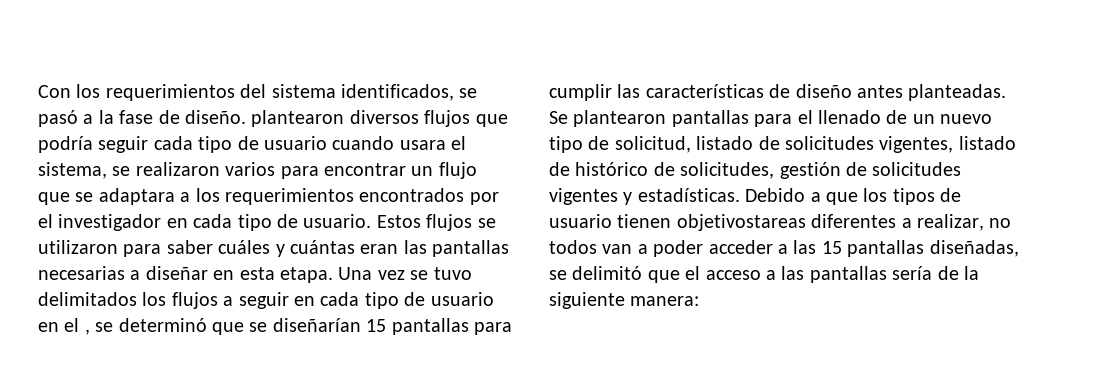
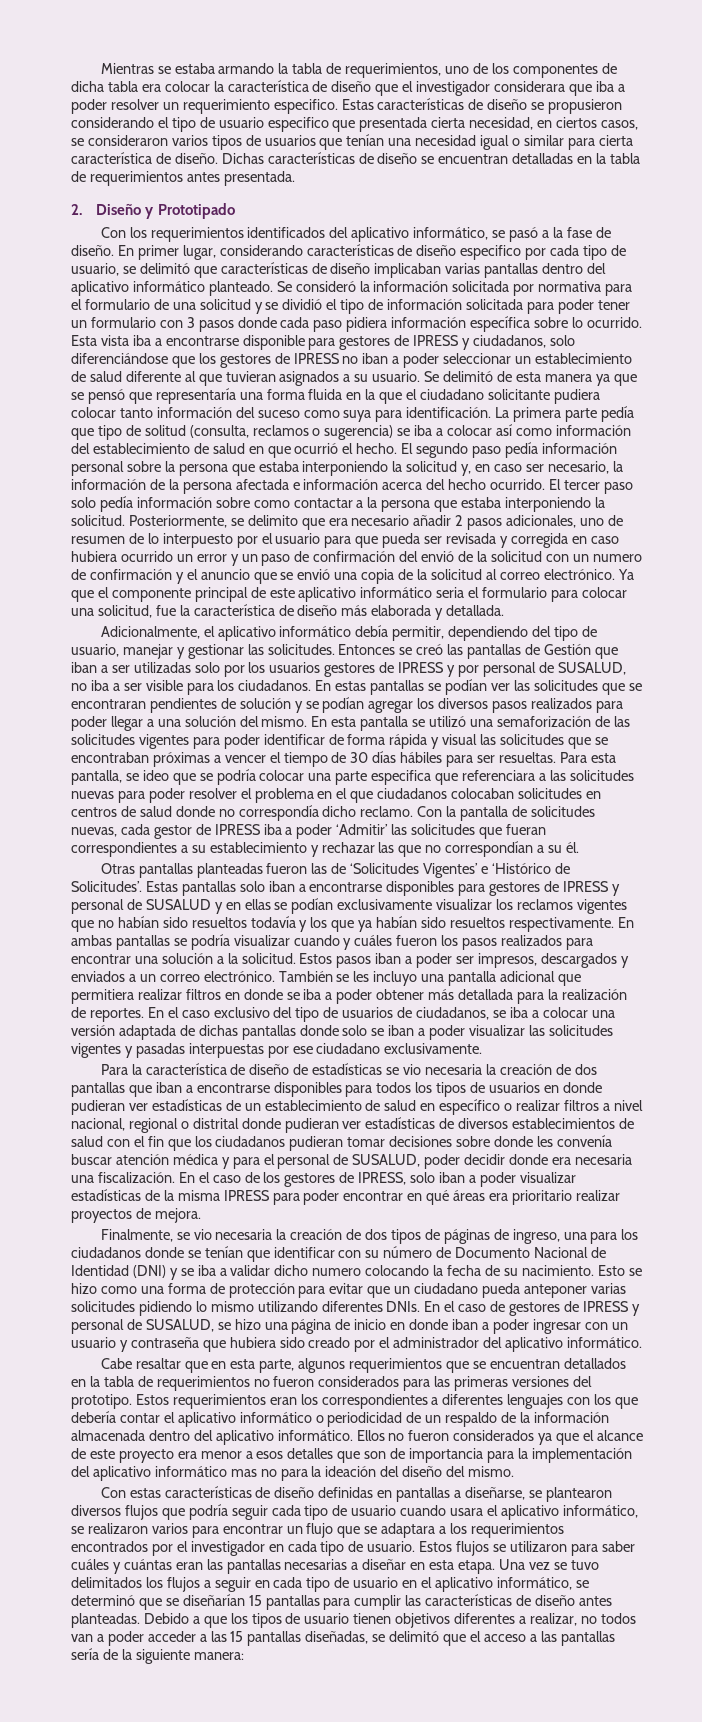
[38,84,454,101] Con los requerimientos del sistema identificados, -> [100,63,617,78] [71,80,625,96] [71,98,623,114] [71,117,638,132] [71,134,633,150] [71,152,640,164] [71,171,295,186] [71,203,235,219] [100,227,489,242] Mientras se estaba armando la tabla de requerimientos, uno de los componentes de dicha tabla era colocar la característica de diseño que el investigador considerara que iba a poder resolver un requerimiento especifico. Estas características de diseño se propusieron considerando el tipo de usuario especifico que presentada cierta necesidad, en ciertos casos, se consideraron varios tipos de usuarios que tenían una necesidad igual o similar para cierta característica de diseño. Dichas características de diseño se encuentran detalladas en la tabla de requerimientos antes presentada. // 2. Diseño y Prototipado // Con los requerimientos identificados del aplicativo informático,
(247, 117) none -> [117,244,626,260] [71,262,607,278] [71,281,633,296] [71,299,630,314] [71,316,642,332] [71,335,575,350] [71,353,632,368] [71,371,637,386] [71,388,600,404] [71,406,634,422] [71,424,631,440] [71,442,617,458] [71,461,623,476] [71,479,633,494] [71,496,605,512] [71,515,623,530] [71,533,619,548] [71,551,642,566] [71,569,634,584] [71,587,627,602] [71,604,505,620] [100,625,597,641] [71,644,618,659] [71,662,626,677] [71,679,642,695] [71,697,623,713] [71,716,630,731] [71,734,608,749] [71,751,616,767] [71,769,634,785] [71,788,601,803] [71,805,595,821] [71,824,546,839] [71,841,579,857] [100,863,570,878] [71,881,620,896] [71,898,627,914] [71,916,634,932] [71,934,593,950] [71,953,629,968] [71,971,581,986] [71,989,627,1004] [71,1007,615,1022] [71,1025,613,1040] [71,1043,483,1058] [100,1063,597,1075] [71,1082,602,1097] [71,1099,643,1115] [71,1117,635,1133] [71,1135,612,1151] [71,1154,632,1169] [71,1172,576,1187] [71,1189,620,1205] [71,1208,201,1223] [100,1229,639,1244] [71,1246,606,1262] [71,1265,642,1280] [71,1283,626,1298] [71,1301,640,1316] [71,1319,628,1334] [71,1337,642,1352] [100,1358,626,1373] [71,1376,592,1391] [71,1394,639,1409] [71,1411,609,1427] [71,1430,643,1445] [71,1448,632,1463] [71,1466,515,1481] [100,1486,542,1502] En primer lugar, considerando características de diseño especifico por cada tipo de usuario, se delimitó que características de diseño implicaban varias pantallas dentro del aplicativo informático planteado. Se consideró la información solicitada por normativa para el formulario de una solicitud y se dividió el tipo de información solicitada para poder tener un formulario con 3 pasos donde cada paso pidiera información específica sobre lo ocurrido. Esta vista iba a encontrarse disponible para gestores de IPRESS y ciudadanos, solo diferenciándose que los gestores de IPRESS no iban a poder seleccionar un establecimiento de salud diferente al que tuvieran asignados a su usuario. Se delimitó de esta manera ya que se pensó que representaría una forma fluida en la que el ciudadano solicitante pudiera colocar tanto información del suceso como suya para identificación. La primera parte pedía que tipo de solitud (consulta, reclamos o sugerencia) se iba a colocar así como información del establecimiento de salud en que ocurrió el hecho. El segundo paso pedía información personal sobre la persona que estaba interponiendo la solicitud y, en caso ser necesario, la información de la persona afectada e información acerca del hecho ocurrido. El tercer paso solo pedía información sobre como contactar a la persona que estaba interponiendo la solicitud. Posteriormente, se delimito que era necesario añadir 2 pasos adicionales, uno de resumen de lo interpuesto por el usuario para que pueda ser revisada y corregida en caso hubiera ocurrido un error y un paso de confirmación del envió de la solicitud con un numero de confirmación y el anuncio que se envió una copia de la solicitud al correo electrónico. Ya que el componente principal de este aplicativo informático seria el formulario para colocar una solicitud, fue la característica de diseño más elaborada y detallada. // Adicionalmente, el aplicativo informático debía permitir, dependiendo del tipo de usuario, manejar y gestionar las solicitudes. Entonces se creó las pantallas de Gestión que iban a ser utilizadas solo por los usuarios gestores de IPRESS y por personal de SUSALUD, no iba a ser visible para los ciudadanos. En estas pantallas se podían ver las solicitudes que se encontraran pendientes de solución y se podían agregar los diversos pasos realizados para poder llegar a una solución del mismo. En esta pantalla se utilizó una semaforización de las solicitudes vigentes para poder identificar de forma rápida y visual las solicitudes que se encontraban próximas a vencer el tiempo de 30 días hábiles para ser resueltas. Para esta pantalla, se ideo que se podría colocar una parte especifica que referenciara a las solicitudes nuevas para poder resolver el problema en el que ciudadanos colocaban solicitudes en centros de salud donde no correspondía dicho reclamo. Con la pantalla de solicitudes nuevas, cada gestor de IPRESS iba a poder ‘Admitir’ las solicitudes que fueran correspondientes a su establecimiento y rechazar las que no correspondían a su él. // Otras pantallas planteadas fueron las de ‘Solicitudes Vigentes’ e ‘Histórico de Solicitudes’. Estas pantallas solo iban a encontrarse disponibles para gestores de IPRESS y personal de SUSALUD y en ellas se podían exclusivamente visualizar los reclamos vigentes que no habían sido resueltos todavía y los que ya habían sido resueltos respectivamente. En ambas pantallas se podría visualizar cuando y cuáles fueron los pasos realizados para encontrar una solución a la solicitud. Estos pasos iban a poder ser impresos, descargados y enviados a un correo electrónico. También se les incluyo una pantalla adicional que permitiera realizar filtros en donde se iba a poder obtener más detallada para la realización de reportes. En el caso exclusivo del tipo de usuarios de ciudadanos, se iba a colocar una versión adaptada de dichas pantallas donde solo se iban a poder visualizar las solicitudes vigentes y pasadas interpuestas por ese ciudadano exclusivamente. // Para la característica de diseño de estadísticas se vio necesaria la creación de dos pantallas que iban a encontrarse disponibles para todos los tipos de usuarios en donde pudieran ver estadísticas de un establecimiento de salud en específico o realizar filtros a nivel nacional, regional o distrital donde pudieran ver estadísticas de diversos establecimientos de salud con el fin que los ciudadanos pudieran tomar decisiones sobre donde les convenía buscar atención médica y para el personal de SUSALUD, poder decidir donde era necesaria una fiscalización. En el caso de los gestores de IPRESS, solo iban a poder visualizar estadísticas de la misma IPRESS para poder encontrar en qué áreas era prioritario realizar proyectos de mejora. // Finalmente, se vio necesaria la creación de dos tipos de páginas de ingreso, una para los ciudadanos donde se tenían que identificar con su número de Documento Nacional de Identidad (DNI) y se iba a validar dicho numero colocando la fecha de su nacimiento. Esto se hizo como una forma de protección para evitar que un ciudadano pueda anteponer varias solicitudes pidiendo lo mismo utilizando diferentes DNIs. En el caso de gestores de IPRESS y personal de SUSALUD, se hizo una página de inicio en donde iban a poder ingresar con un usuario y contraseña que hubiera sido creado por el administrador del aplicativo informático. // Cabe resaltar que en esta parte, algunos requerimientos que se encuentran detallados en la tabla de requerimientos no fueron considerados para las primeras versiones del prototipo. Estos requerimientos eran los correspondientes a diferentes lenguajes con los que debería contar el aplicativo informático o periodicidad de un respaldo de la información almacenada dentro del aplicativo informático. Ellos no fueron considerados ya que el alcance de este proyecto era menor a esos detalles que son de importancia para la implementación del aplicativo informático mas no para la ideación del diseño del mismo. // Con estas características de diseño definidas en pantallas a diseñarse, se
[38,162,107,179] sistema, -> [500,1505,638,1520] aplicativo informático,
[84,329,90,335] , -> [434,1577,572,1592] aplicativo informático,
[549,110,993,127] [549,136,1016,153] [549,162,962,179] [549,188,740,205] Se plantearon pantallas para el llenado de un nuevo tipo de solicitud, listado de solicitudes vigentes, listado de histórico de solicitudes, gestión de solicitudes vigentes y estadísticas. -> (140, 1620) none
[676,214,806,231] objetivostareas -> [395,1613,451,1628] objetivos

